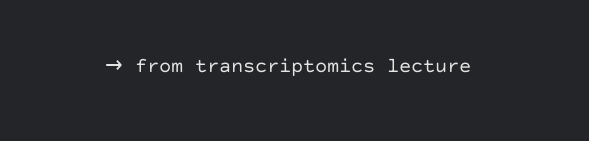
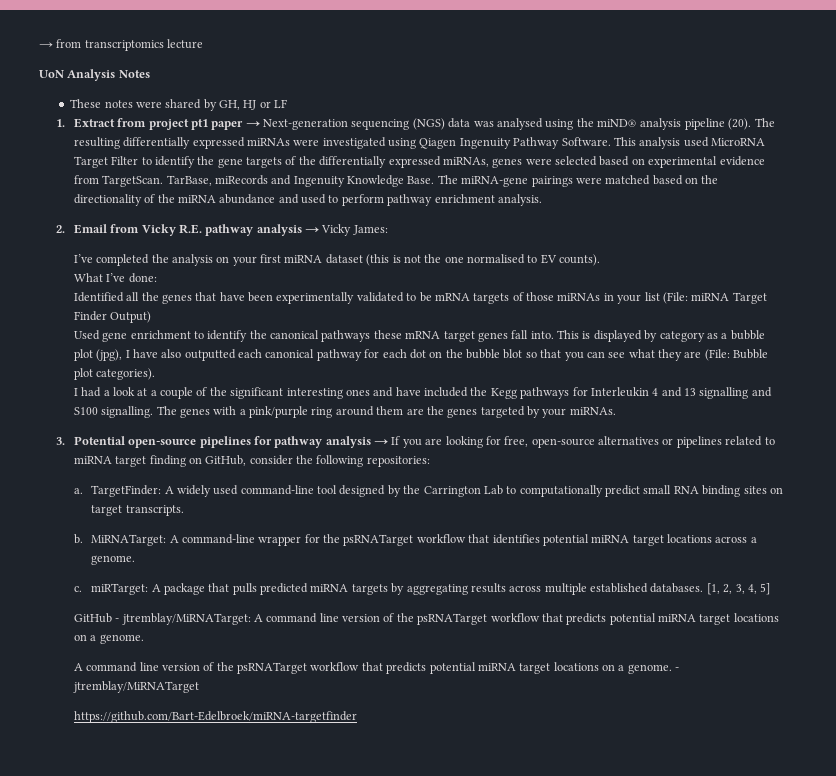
(471, 65) none -> [39,69,150,81] [70,99,288,111] [56,118,775,130] [73,137,766,149] [73,156,765,168] [73,175,719,187] [73,194,542,206] [56,224,388,236] [73,254,601,266] [73,273,157,283] [73,292,767,304] [73,311,152,323] [73,330,765,342] [73,349,769,361] [73,368,156,380] [73,387,772,399] [73,406,616,418] [56,436,775,448] [73,455,430,467] [73,485,783,497] [91,505,184,516] [73,534,757,546] [91,555,136,565] [73,583,771,595] [73,613,779,625] [73,634,144,644] [73,662,680,674] [72,681,199,693] [73,711,357,723] // UoN Analysis Notes // These notes were shared by GH, HJ or LF // 1. Extract from project pt1 paper → Next-generation sequencing (NGS) data was analysed using the miND® analysis pipeline (20). The resulting differentially expressed miRNAs were investigated using Qiagen Ingenuity Pathway Software. This analysis used MicroRNA Target Filter to identify the gene targets of the differentially expressed miRNAs, genes were selected based on experimental evidence from TargetScan. TarBase, miRecords and Ingenuity Knowledge Base. The miRNA-gene pairings were matched based on the directionality of the miRNA abundance and used to perform pathway enrichment analysis. // 2. Email from Vicky R.E. pathway analysis → Vicky James: // I’ve completed the analysis on your first miRNA dataset (this is not the one normalised to EV counts). // What I’ve done: // Identified all the genes that have been experimentally validated to be mRNA targets of those miRNAs in your list (File: miRNA Target Finder Output) // Used gene enrichment to identify the canonical pathways these mRNA target genes fall into. This is displayed by category as a bubble plot (jpg), I have also outputted each canonical pathway for each dot on the bubble blot so that you can see what they are (File: Bubble plot categories). // I had a look at a couple of the significant interesting ones and have included the Kegg pathways for Interleukin 4 and 13 signalling and S100 signalling. The genes with a pink/purple ring around them are the genes targeted by your miRNAs. // 3. Potential open-source pipelines for pathway analysis → If you are looking for free, open-source alternatives or pipelines related to miRNA target finding on GitHub, consider the following repositories: // a. TargetFinder: A widely used command-line tool designed by the Carrington Lab to computationally predict small RNA binding sites on target transcripts. // b. MiRNATarget: A command-line wrapper for the psRNATarget workflow that identifies potential miRNA target locations across a genome. // c. miRTarget: A package that pulls predicted miRNA targets by aggregating results across multiple established databases. [1, 2, 3, 4, 5] // GitHub - jtremblay/MiRNATarget: A command line version of the psRNATarget workflow that predicts potential miRNA target locations on a genome. // A command line version of the psRNATarget workflow that predicts potential miRNA target locations on a genome. - jtremblay/MiRNATarget // https://github.com/Bart-Edelbroek/miRNA-targetfinder

